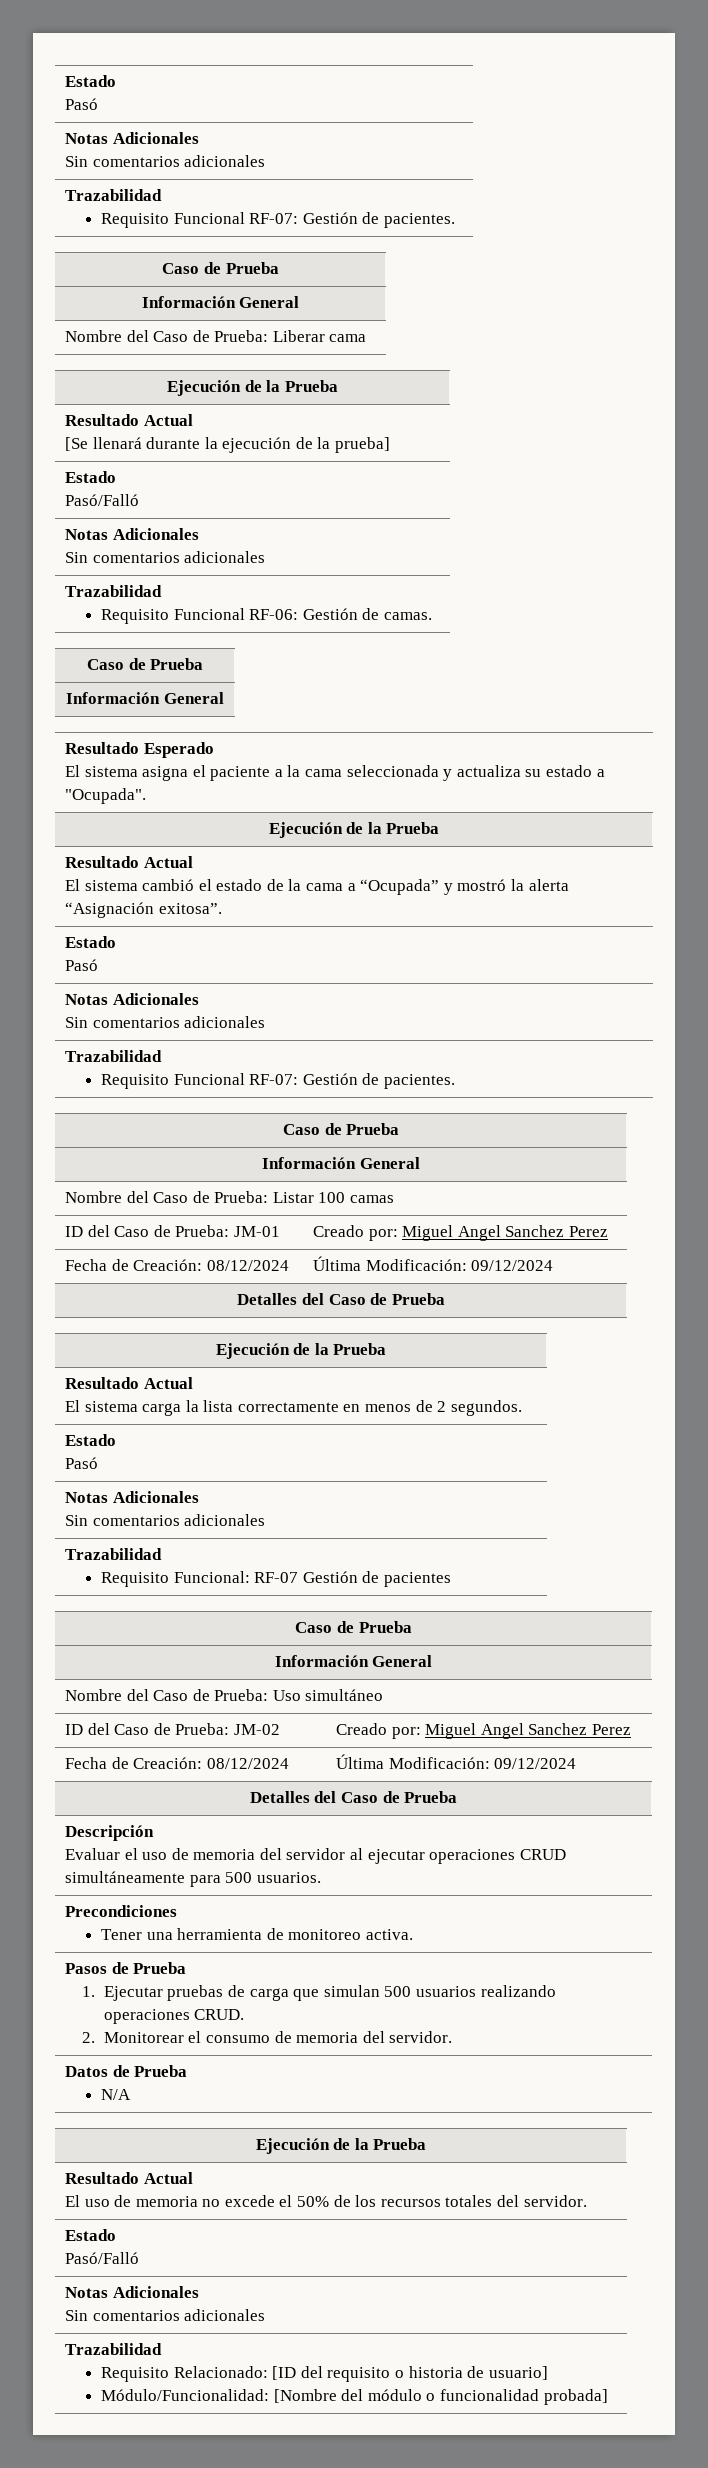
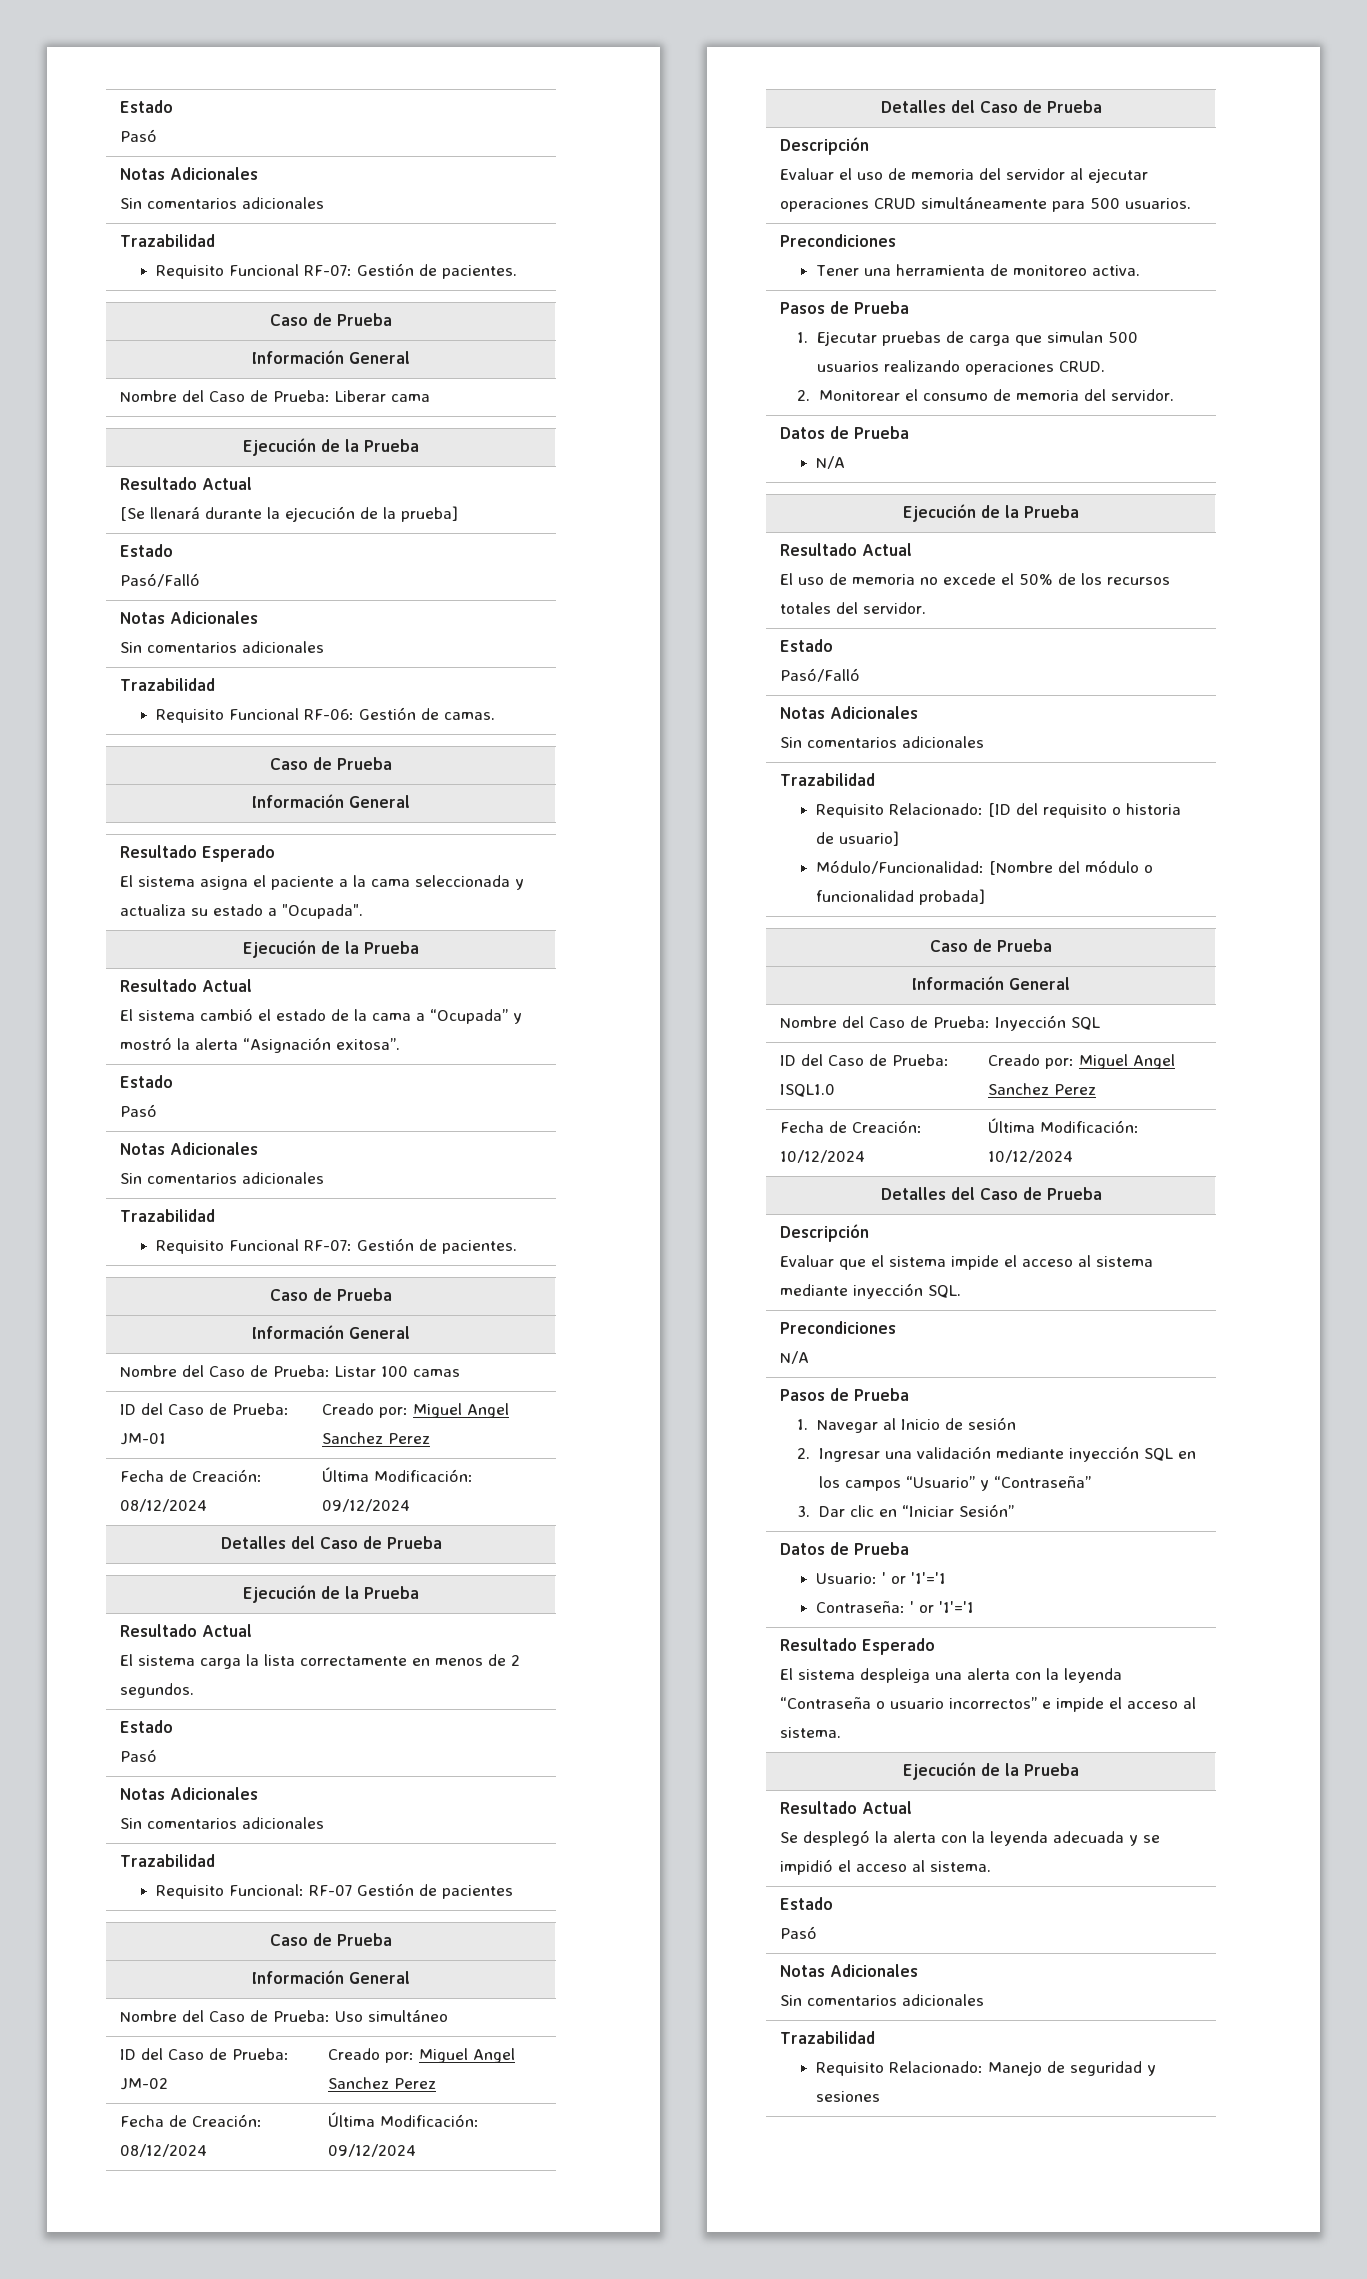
(608, 2397) none -> [930,939,1052,952] [912,976,1070,990] [780,1015,1101,1031] [780,1054,950,1066] [780,1084,836,1097] [988,1054,1176,1069] [988,1083,1097,1095] [780,1120,923,1133] [780,1150,866,1163] [988,1118,1140,1133] [988,1150,1074,1163] [880,1187,1102,1200] [780,1224,870,1242] [780,1255,1154,1270] [780,1283,962,1299] [780,1321,897,1334] [780,1351,810,1364] [780,1388,910,1401] [797,1417,1016,1433] [797,1446,1196,1462] [818,1476,1091,1491] [797,1504,1014,1517] [780,1542,910,1555] [815,1572,946,1584] [815,1601,974,1613] [780,1638,936,1655] [780,1668,1123,1683] [780,1697,1197,1712] [780,1727,842,1738] [903,1762,1079,1780] [780,1801,913,1814] [780,1830,1161,1846] [780,1859,992,1875] [780,1897,834,1910] [780,1926,818,1939] [780,1964,919,1977] [780,1994,985,2006] [780,2031,876,2044] [815,2061,1156,2076] [815,2091,880,2102] // Caso de Prueba // Información General // Nombre del Caso de Prueba: Inyección SQL // ID del Caso de Prueba: ISQL1.0 | Creado por: Miguel Angel Sanchez Perez // Fecha de Creación: 10/12/2024 | Última Modificación: 10/12/2024 // Detalles del Caso de Prueba // Descripción // Evaluar que el sistema impide el acceso al sistema mediante inyección SQL. // Precondiciones // N/A // Pasos de Prueba // 1. Navegar al Inicio de sesión // 2. Ingresar una validación mediante inyección SQL en los campos “Usuario” y “Contraseña” // 3. Dar clic en “Iniciar Sesión” // Datos de Prueba // Usuario: ' or '1'='1 // Contraseña: ' or '1'='1 // Resultado Esperado // El sistema despleiga una alerta con la leyenda “Contraseña o usuario incorrectos” e impide el acceso al sistema. // Ejecución de la Prueba // Resultado Actual // Se desplegó la alerta con la leyenda adecuada y se impidió el acceso al sistema. // Estado // Pasó // Notas Adicionales // Sin comentarios adicionales // Trazabilidad // Requisito Relacionado: Manejo de seguridad y sesiones

